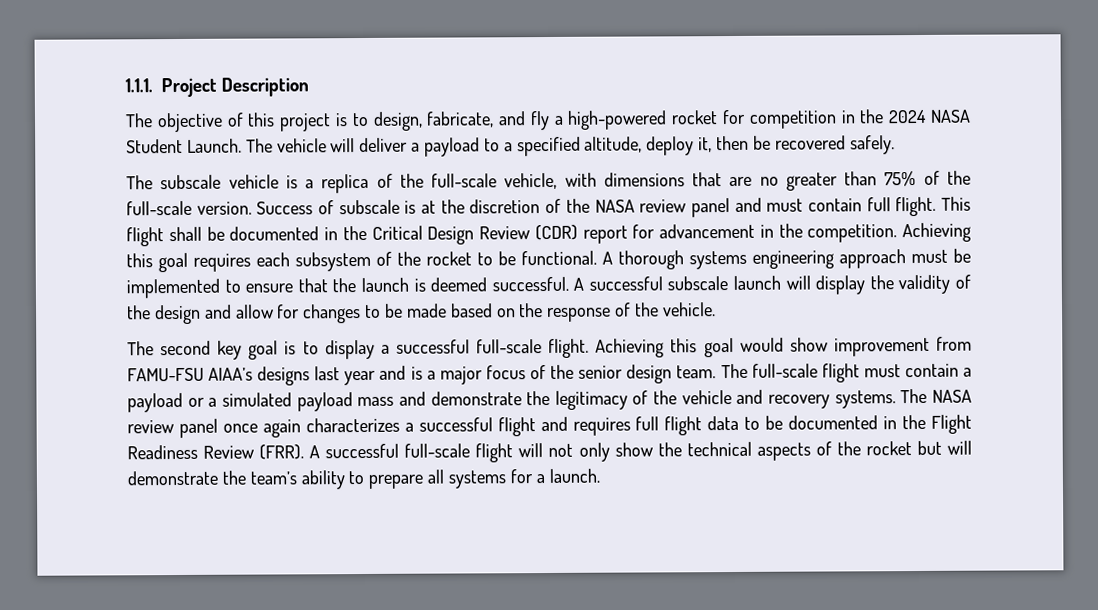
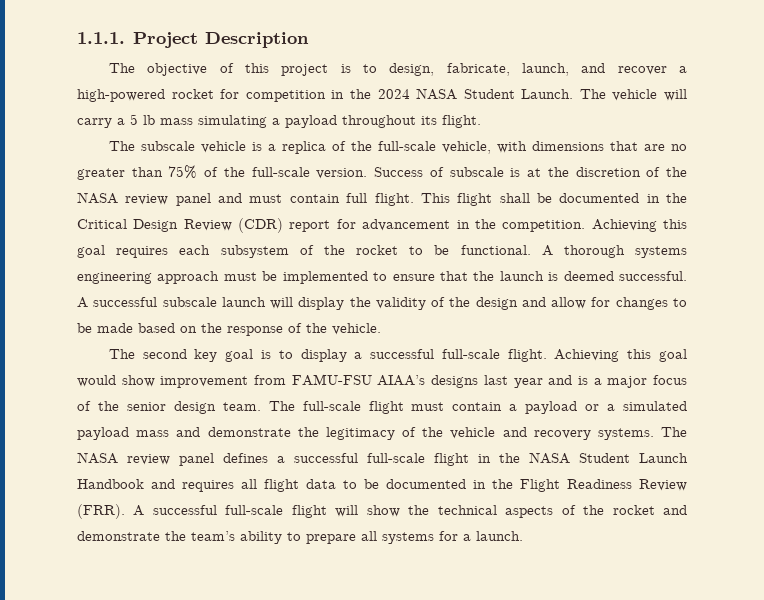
[498,110,550,131] and fly -> [521,63,667,76] launch, and recover
[359,135,895,157] deliver a payload to a specified altitude, deploy it, then be recovered safely. -> [77,114,481,128] carry a 5 lb mass simulating a payload throughout its flight.
[222,417,536,438] once again characterizes a successful flight -> [223,452,688,466] [77,479,144,489] defines a successful full-scale flight in the NASA Student Launch Handbook
[635,416,660,431] full -> [241,479,257,489] all
[548,442,610,462] not only -> (359, 511) none
[916,440,972,456] but will -> [662,505,687,515] and

